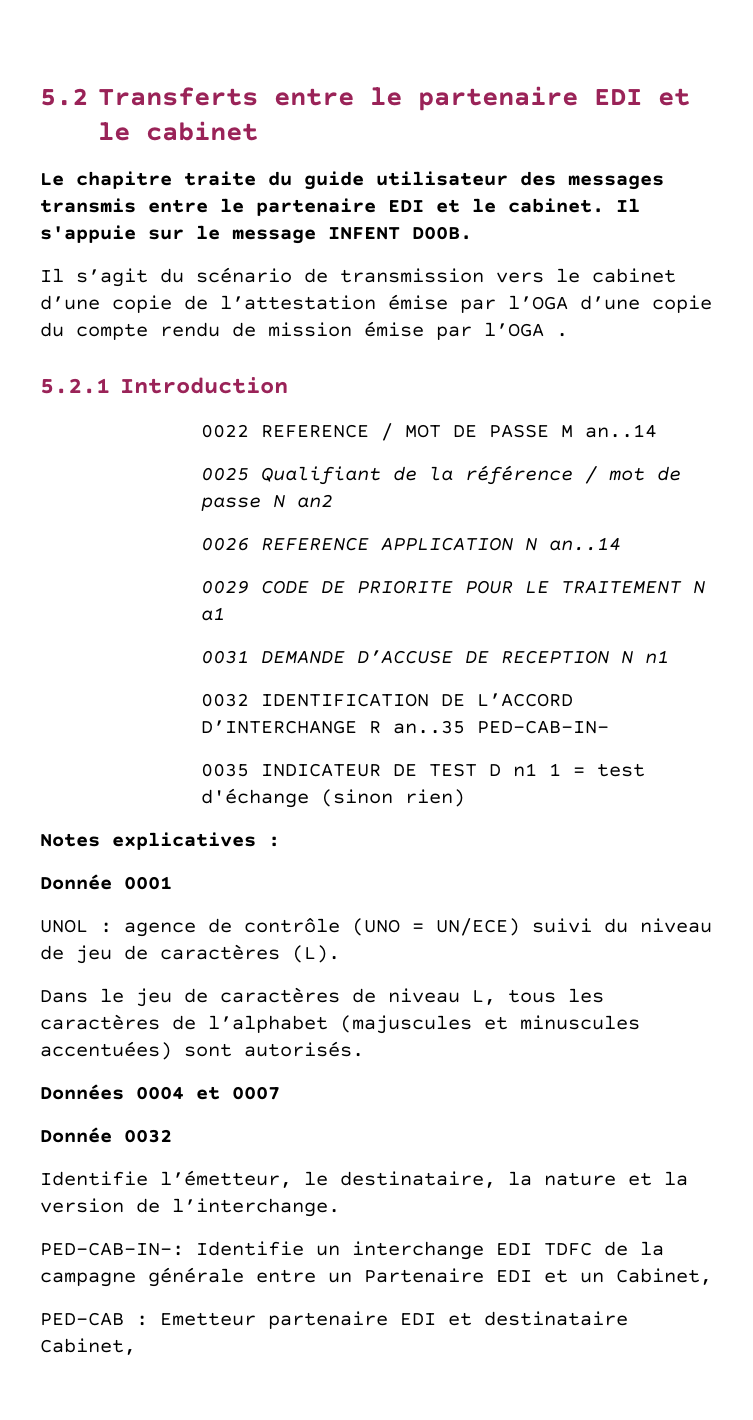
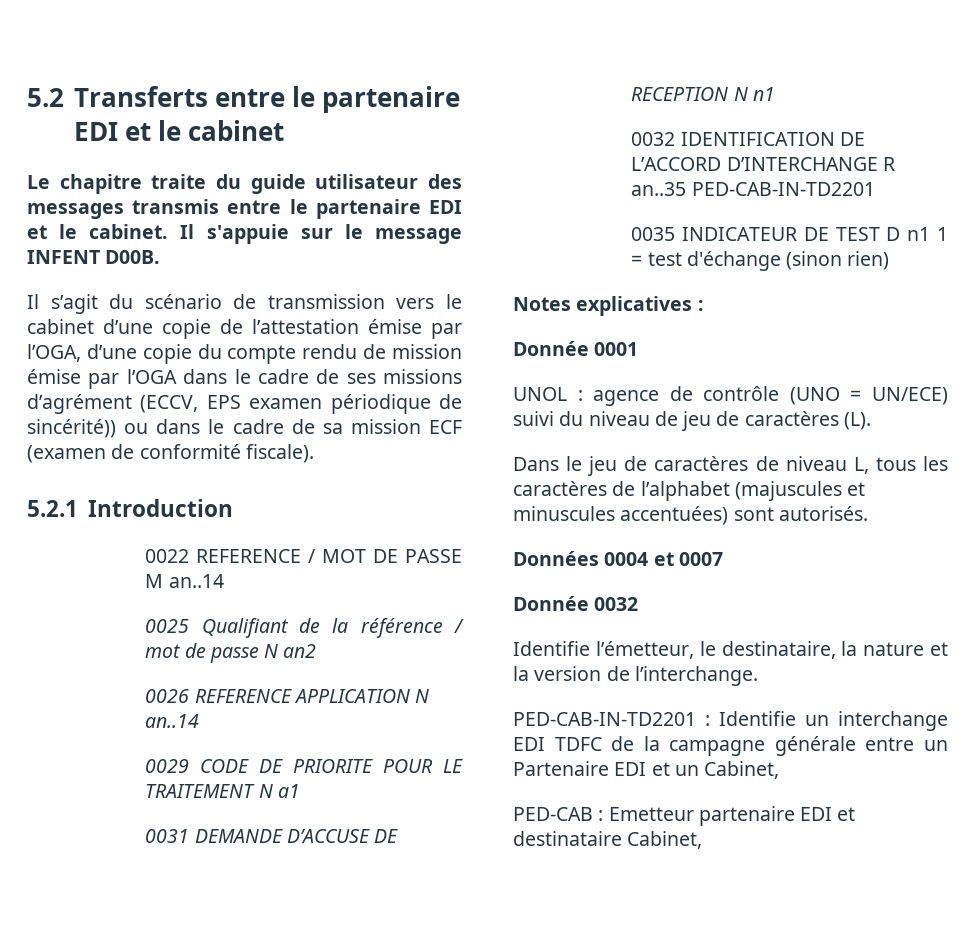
[508,295,568,310] l’OGA -> [27,344,81,362] l’OGA,
[556,333,568,337] . -> [183,369,462,384] [27,394,462,414] [27,419,462,438] [27,444,314,463] dans le cadre de ses missions d’agrément (ECCV, EPS examen périodique de sincérité)) ou dans le cadre de sa mission ECF (examen de conformité fiscale).
[476,720,609,734] PED-CAB-IN- -> [691,182,875,196] PED-CAB-IN-TD2201
[40,1242,184,1256] PED-CAB-IN-: -> [513,712,710,726] PED-CAB-IN-TD2201 :

